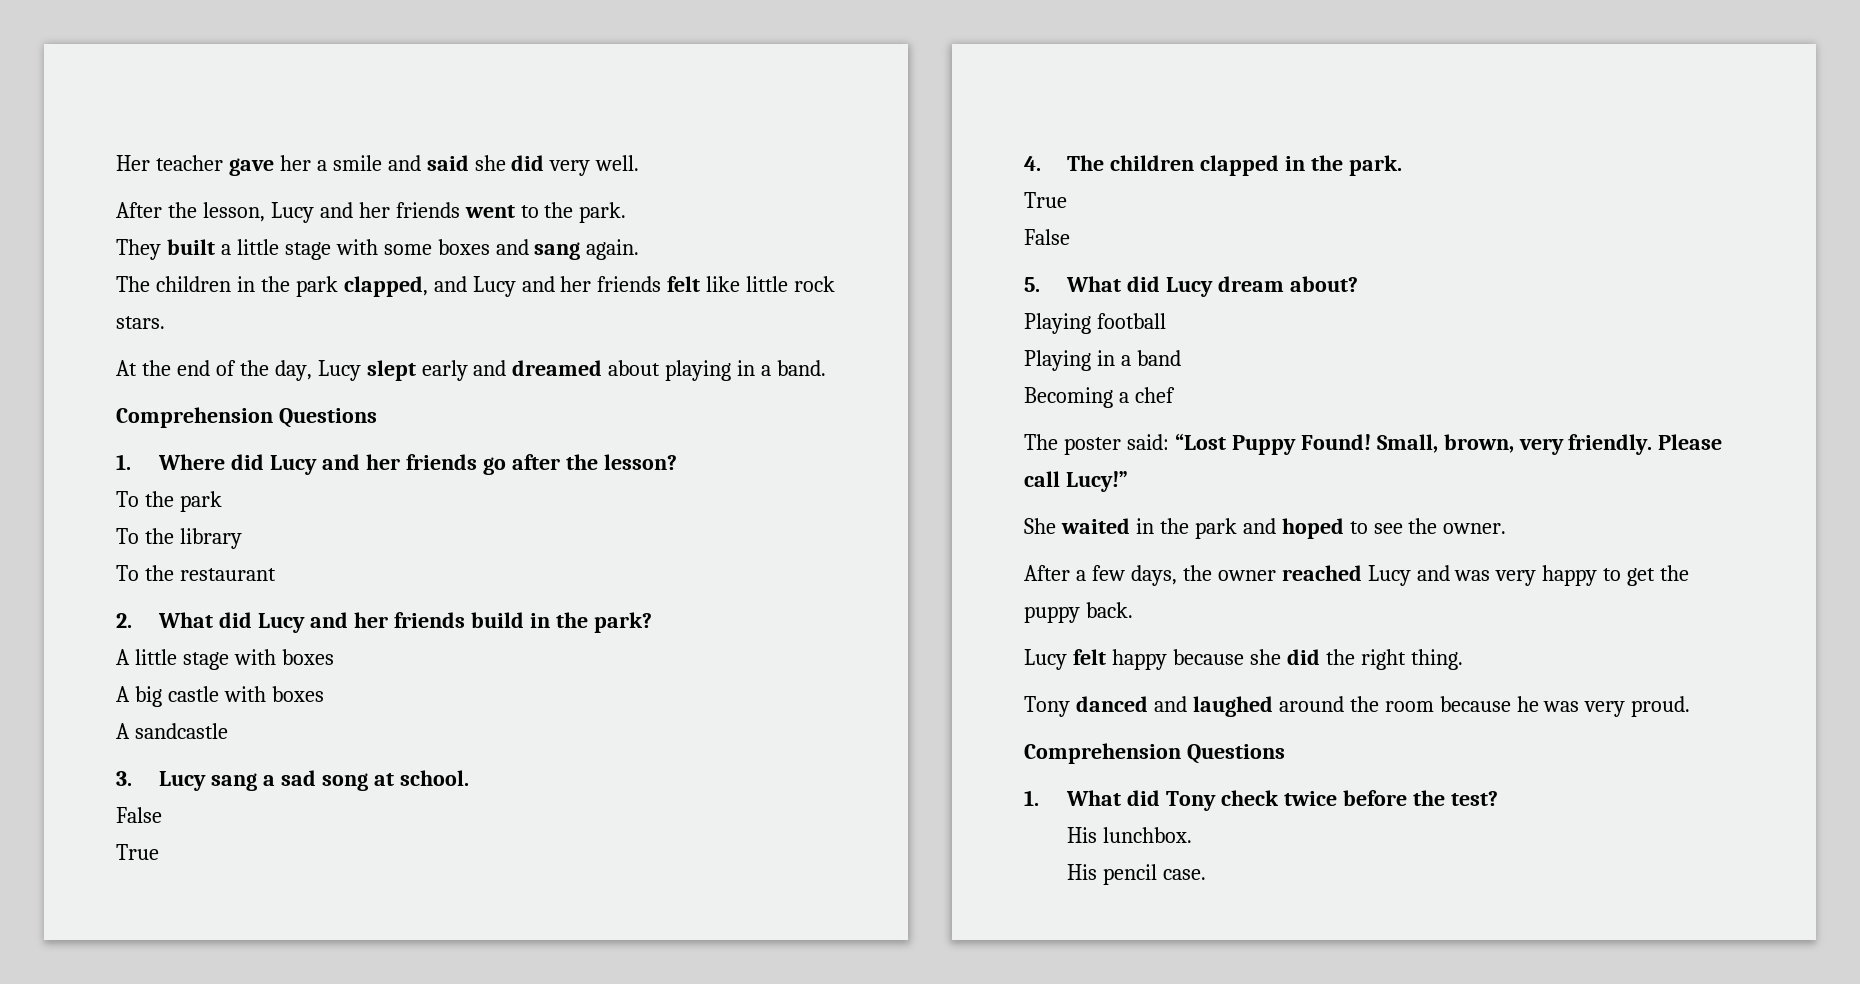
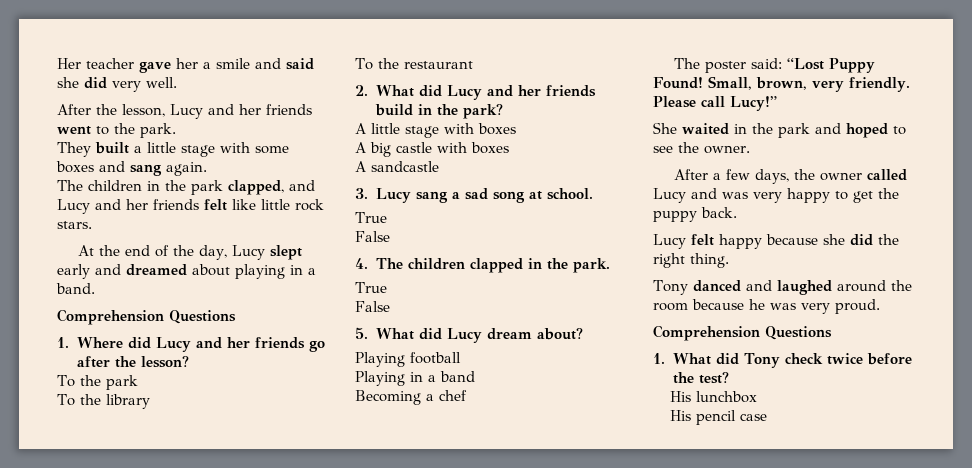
[116,807,162,823] [116,844,159,860] // False // True -> [355,212,387,223] [355,231,390,242] // True // False
[1281,565,1362,581] reached -> [866,169,907,181] called
[1103,827,1193,843] lunchbox. -> [695,391,757,403] lunchbox
[1163,869,1207,880] case. -> [739,413,767,421] case

